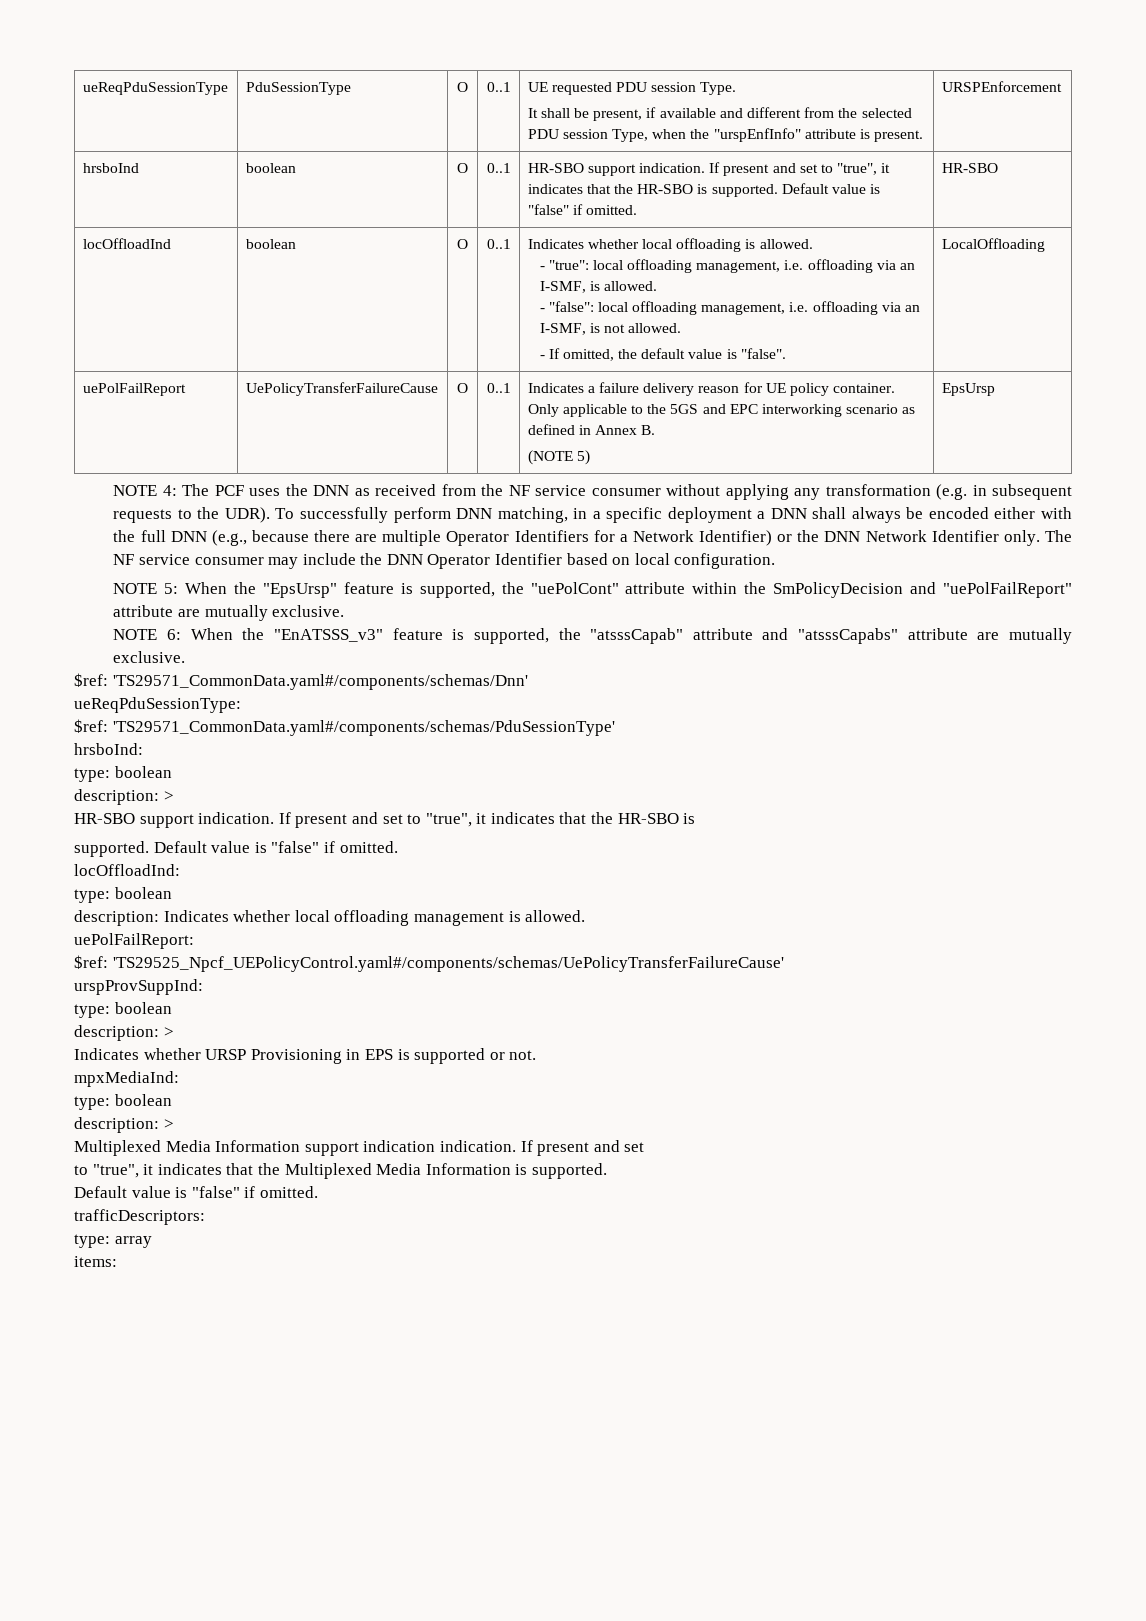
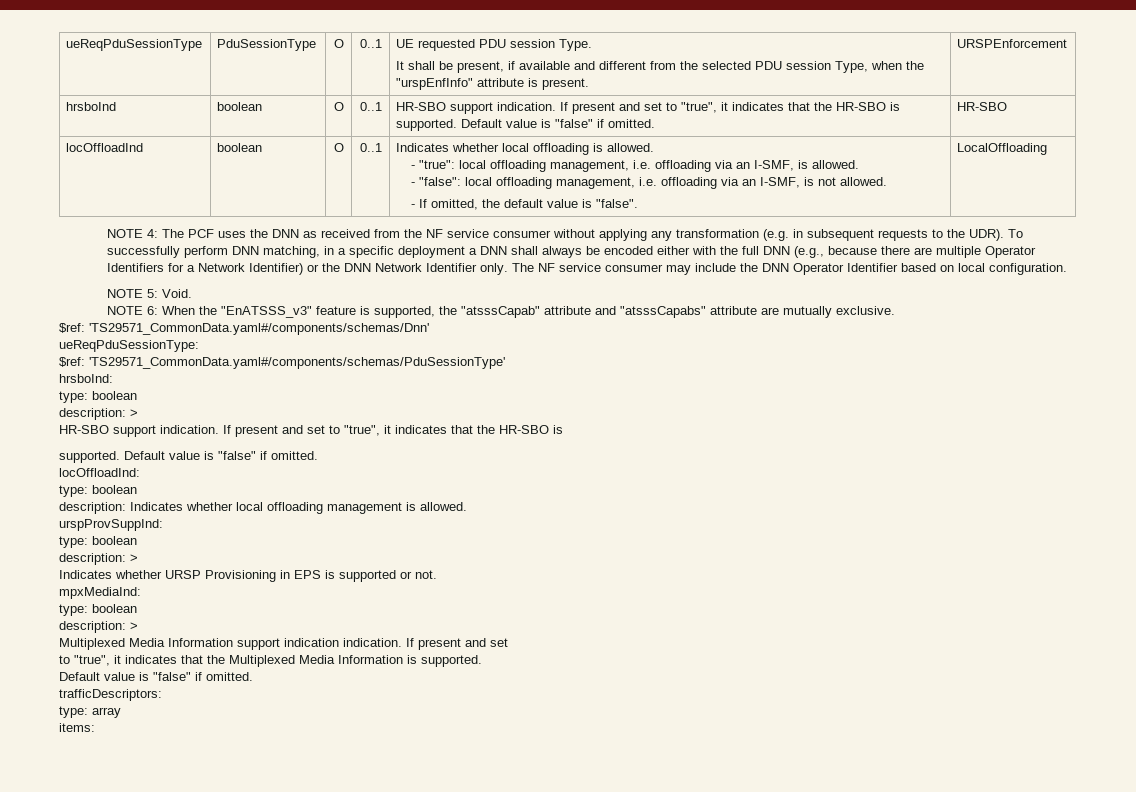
[82,383,186,396] [245,382,438,396] [457,383,468,393] [486,383,511,393] [527,382,896,396] [527,404,916,417] [527,424,656,435] [527,450,590,465] [941,383,995,396] // uePolFailReport | UePolicyTransferFailureCause | O | 0..1 | Indicates a failure delivery reason for UE policy container. Only applicable to the 5GS and EPC interworking scenario as defined in Annex B. // (NOTE 5) | EpsUrsp -> (1048, 149) none
[185,582,1073,598] [113,605,345,621] When the "EpsUrsp" feature is supported, the "uePolCont" attribute within the SmPolicyDecision and "uePolFailReport" attribute are mutually exclusive. -> [162,289,193,298] Void.
[74,933,194,949] [74,955,784,972] // uePolFailReport: // $ref: 'TS29525_Npcf_UEPolicyControl.yaml#/components/schemas/UePolicyTransferFailureCause' -> (467, 506) none

